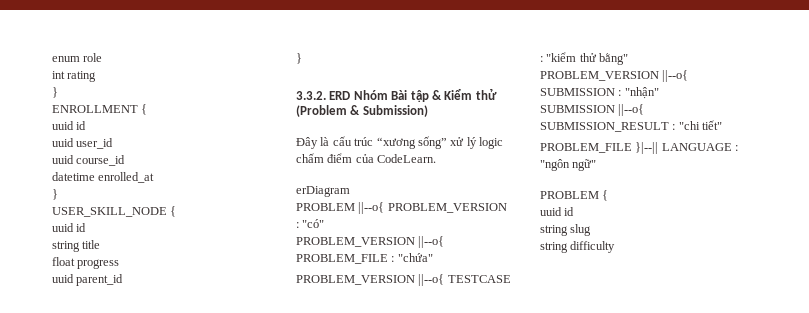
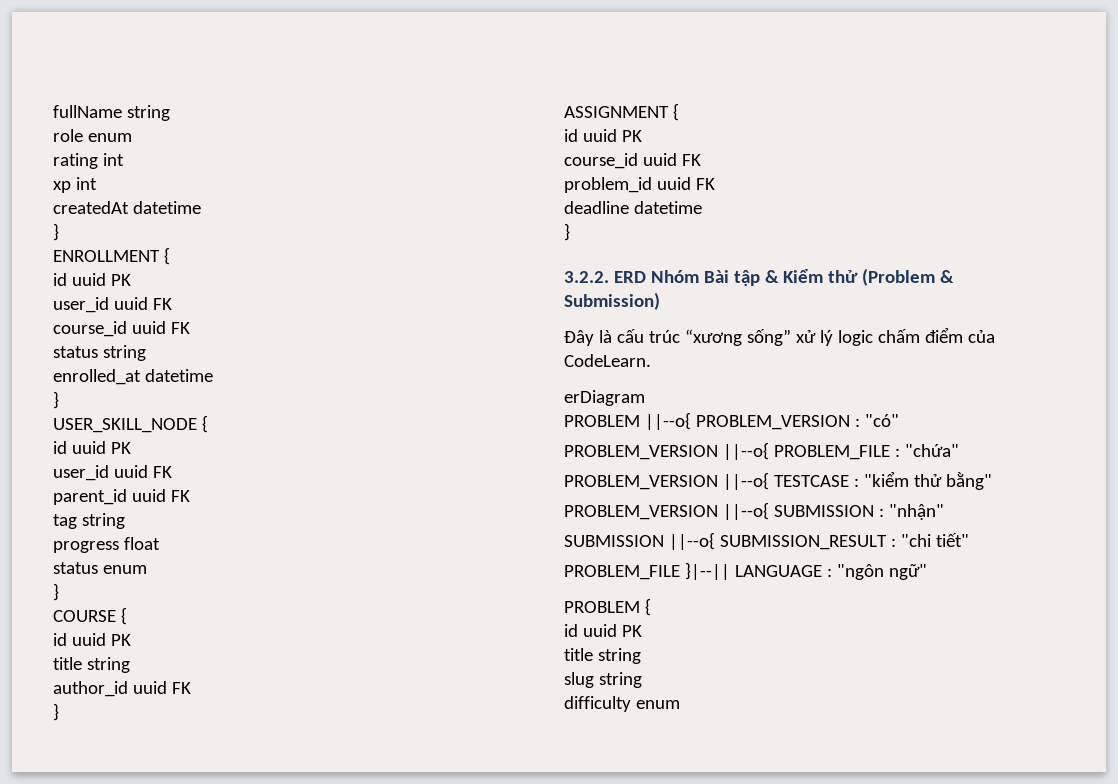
[52,53,103,62] [52,71,97,82] enum role // int rating -> [53,105,170,121] [53,129,132,142] [53,153,124,169] [53,177,97,193] [53,201,201,214] fullName string // role enum // rating int // xp int // createdAt datetime
[52,121,87,130] [52,138,114,149] [52,155,126,166] [52,172,155,183] uuid id // uuid user_id // uuid course_id // datetime enrolled_at -> [53,273,131,286] [53,297,172,313] [53,321,190,337] [53,345,146,361] [53,369,213,385] id uuid PK // user_id uuid FK // course_id uuid FK // status string // enrolled_at datetime
[52,223,87,232] [52,240,101,252] uuid id // string title // -> [53,441,131,454] [53,465,172,481] [53,489,190,505] [53,513,125,529] [53,541,119,553] id uuid PK // user_id uuid FK // parent_id uuid FK // tag string // progress
[77,259,120,269] [52,274,124,286] [296,53,302,64] [296,91,326,100] progress // uuid parent_id // } // 3.3.2. -> [53,562,147,574] [53,583,59,601] [53,607,127,625] [53,633,131,646] [53,657,130,673] [53,681,191,697] [53,703,59,721] [564,103,679,121] [564,129,642,142] [564,153,701,169] [564,177,715,193] [564,201,702,214] [564,223,570,241] [564,271,609,283] // status enum // } // COURSE { // id uuid PK // title string // author_id uuid FK // } // ASSIGNMENT { // id uuid PK // course_id uuid FK // problem_id uuid FK // deadline datetime // } // 3.2.2.
[540,207,575,216] [540,225,568,236] uuid id // string -> [564,624,642,637] [564,648,641,664] id uuid PK // title string //
[540,241,616,253] // string difficulty -> [598,672,642,688] [564,696,680,712] string // difficulty enum

